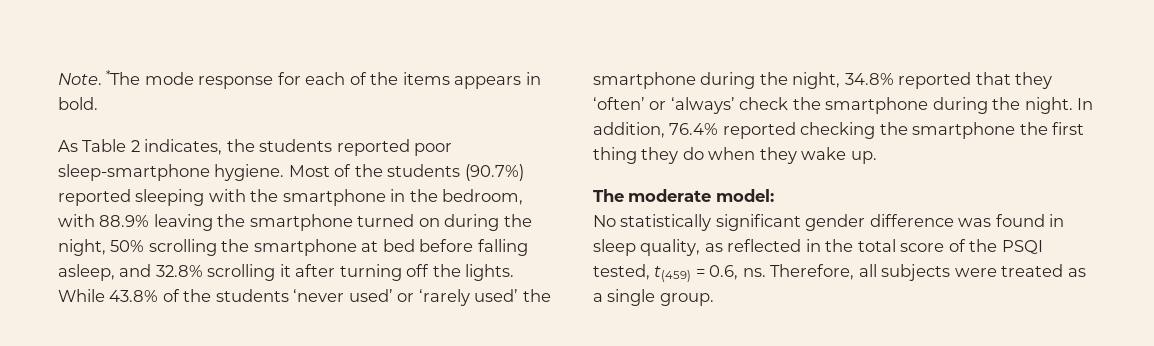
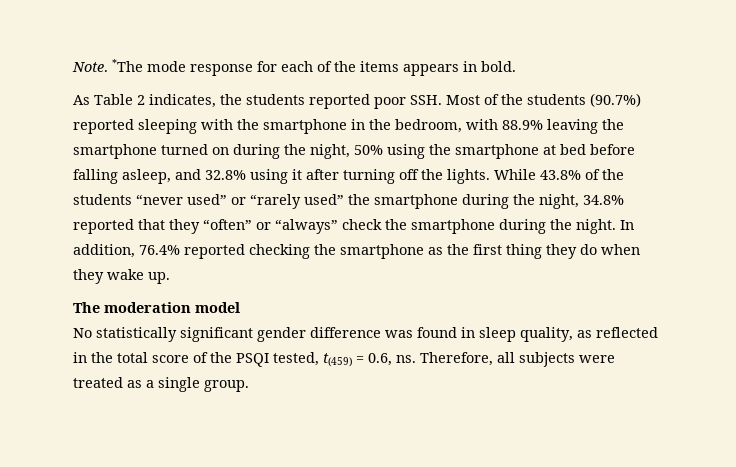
[58,164,285,181] sleep-smartphone hygiene. -> [410,95,442,105] SSH.
[148,239,217,256] scrolling -> [387,144,425,159] using
[207,264,276,281] scrolling -> [250,169,288,184] using
[293,289,519,306] ‘never used’ or ‘rarely used’ -> [136,194,344,209] “never used” or “rarely used”
[593,97,735,114] ‘often’ or ‘always’ -> [203,219,338,234] “often” or “always”
(1016, 130) none -> [428,247,443,255] as
[628,189,774,202] moderate model: -> [104,302,240,313] moderation model

